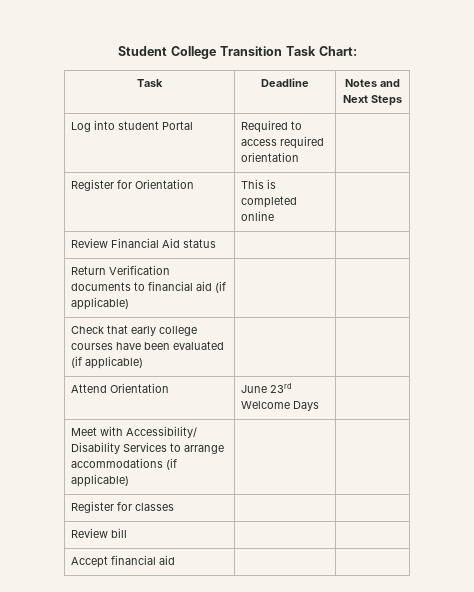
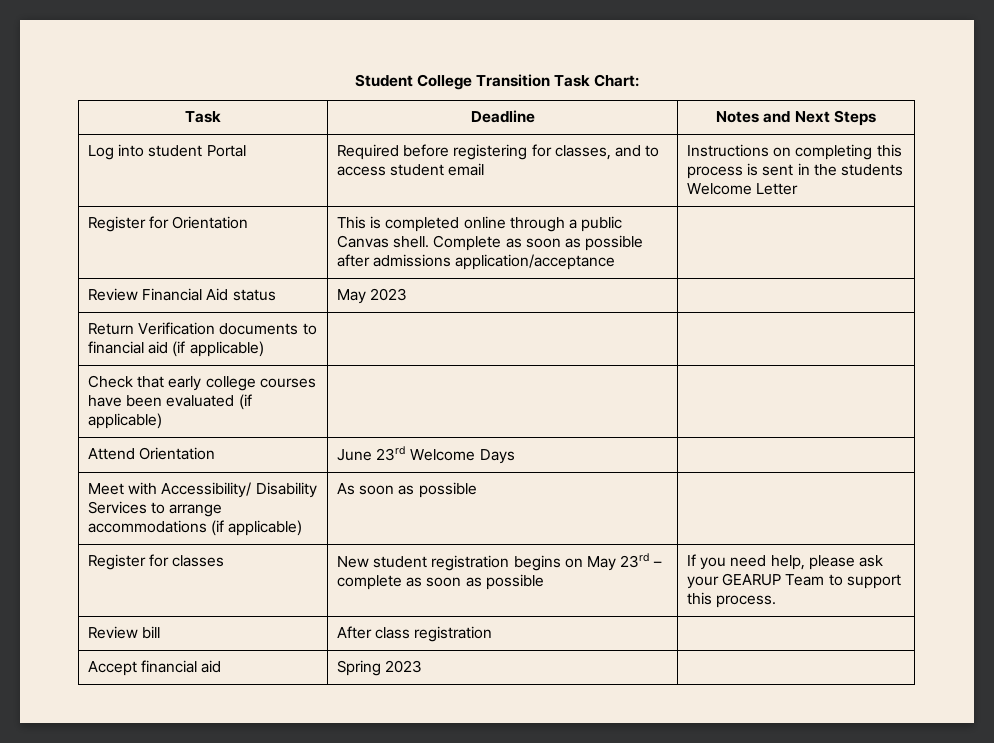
[291,121,303,130] [241,136,325,149] [241,152,300,162] to access required orientation | -> [403,144,660,160] [337,163,485,176] [687,144,902,160] [687,163,903,179] [687,183,799,195] before registering for classes, and to access student email | Instructions on completing this process is sent in the students Welcome Letter
(275, 216) none -> [509,216,623,232] [337,235,644,251] [337,254,616,270] through a public Canvas shell. Complete as soon as possible after admissions application/acceptance
(217, 243) none -> [337,288,408,304] May 2023
(130, 480) none -> [337,482,477,498] As soon as possible
(175, 507) | -> [337,553,663,571] [337,574,544,590] [687,554,883,570] [687,573,901,589] [687,592,777,608] New student registration begins on May 23rd – complete as soon as possible | If you need help, please ask your GEARUP Team to support this process.
(128, 533) none -> [337,626,493,642] After class registration
(176, 560) none -> [337,660,423,676] Spring 2023

